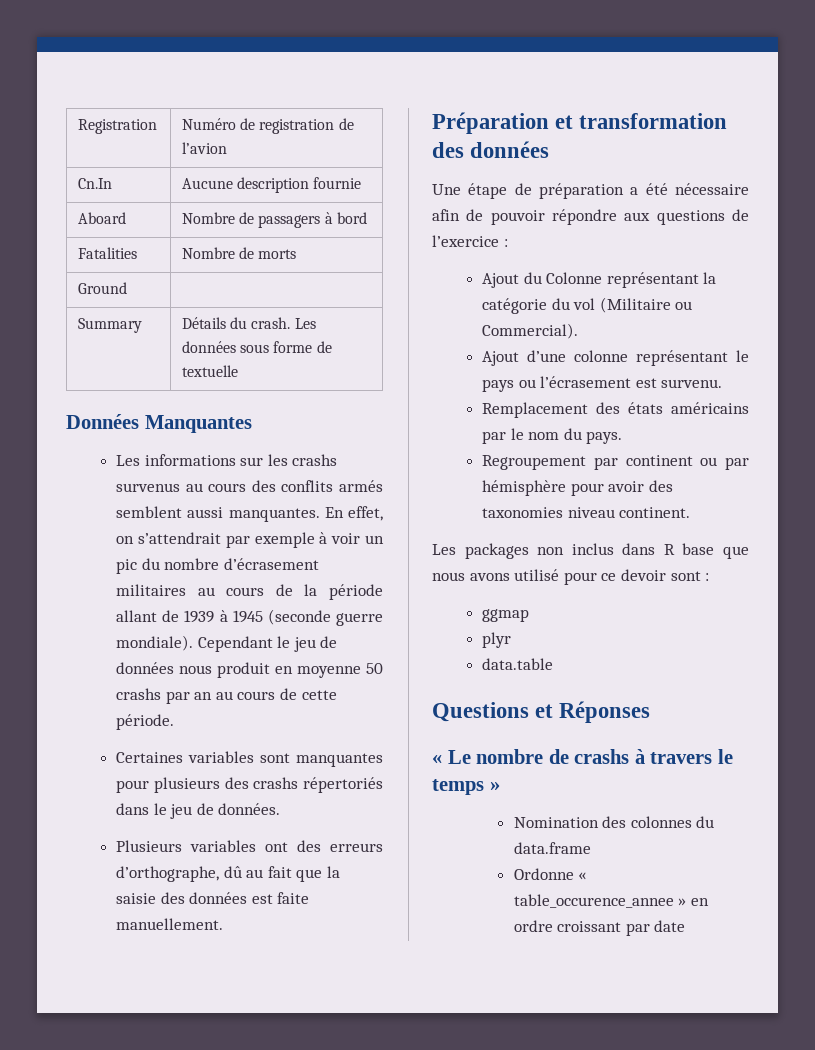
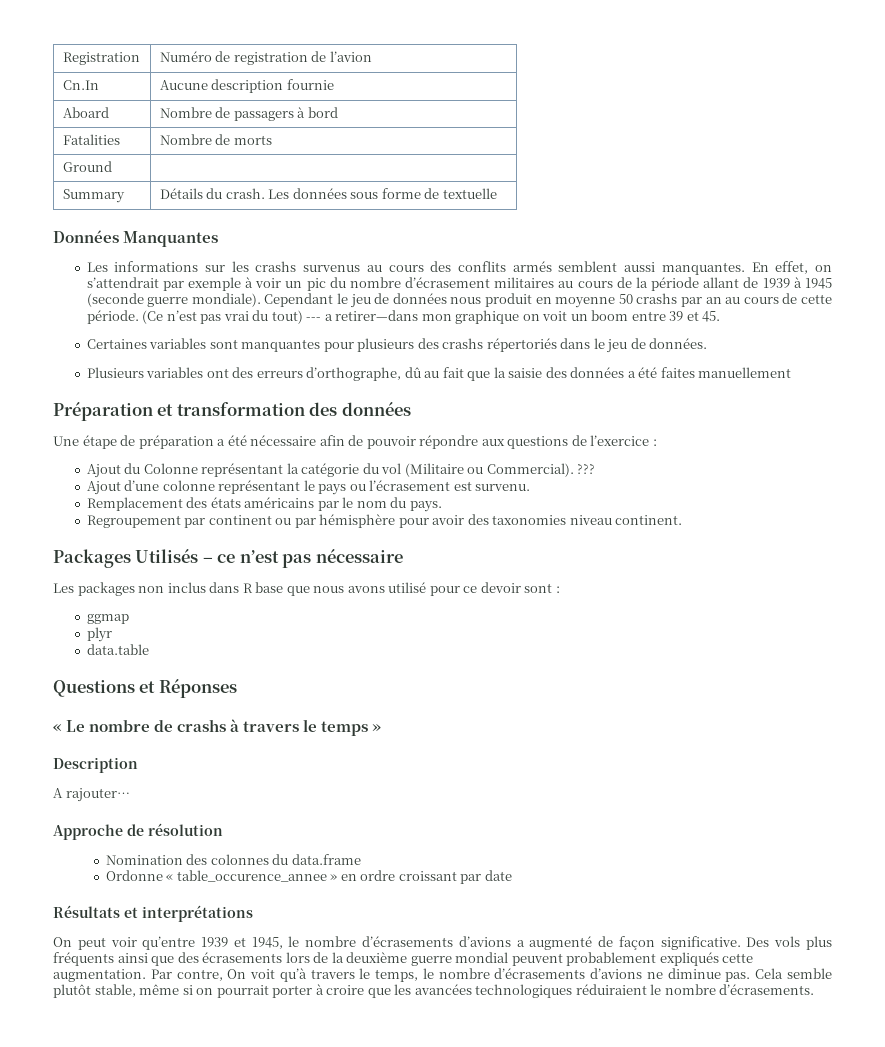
(175, 722) none -> [142,310,721,324] (Ce n’est pas vrai du tout) --- a retirer—dans mon graphique on voit un boom entre 39 et 45.
[251,892,310,904] [116,918,224,930] est faite manuellement. -> [627,367,792,378] a été faites manuellement
(579, 331) none -> [577,464,596,474] ???
(691, 512) none -> [53,549,403,568] // Packages Utilisés – ce n’est pas nécessaire
(500, 786) none -> [53,757,138,773] [53,788,130,802] [53,823,223,840] // Description // A rajouter… // Approche de résolution
(686, 926) none -> [53,905,253,922] [53,936,833,950] [53,952,754,966] [53,968,832,982] [53,984,815,998] // Résultats et interprétations // On peut voir qu’entre 1939 et 1945, le nombre d’écrasements d’avions a augmenté de façon significative. Des vols plus fréquents ainsi que des écrasements lors de la deuxième guerre mondial peuvent probablement expliqués cette augmentation. Par contre, On voit qu’à travers le temps, le nombre d’écrasements d’avions ne diminue pas. Cela semble plutôt stable, même si on pourrait porter à croire que les avancées technologiques réduiraient le nombre d’écrasements.

